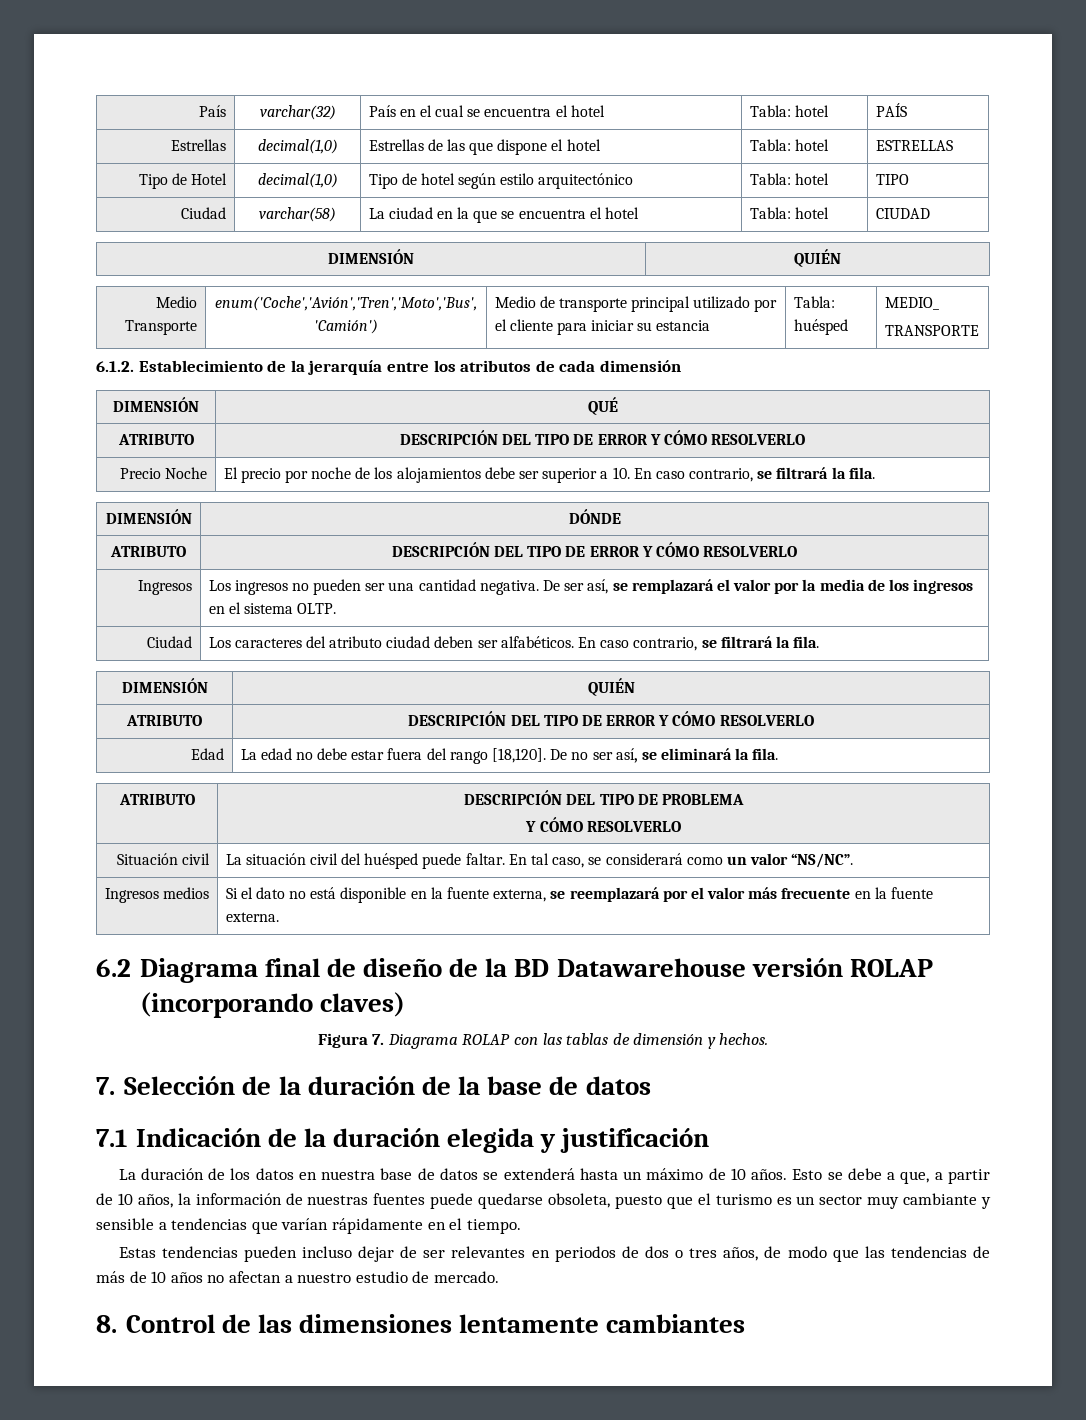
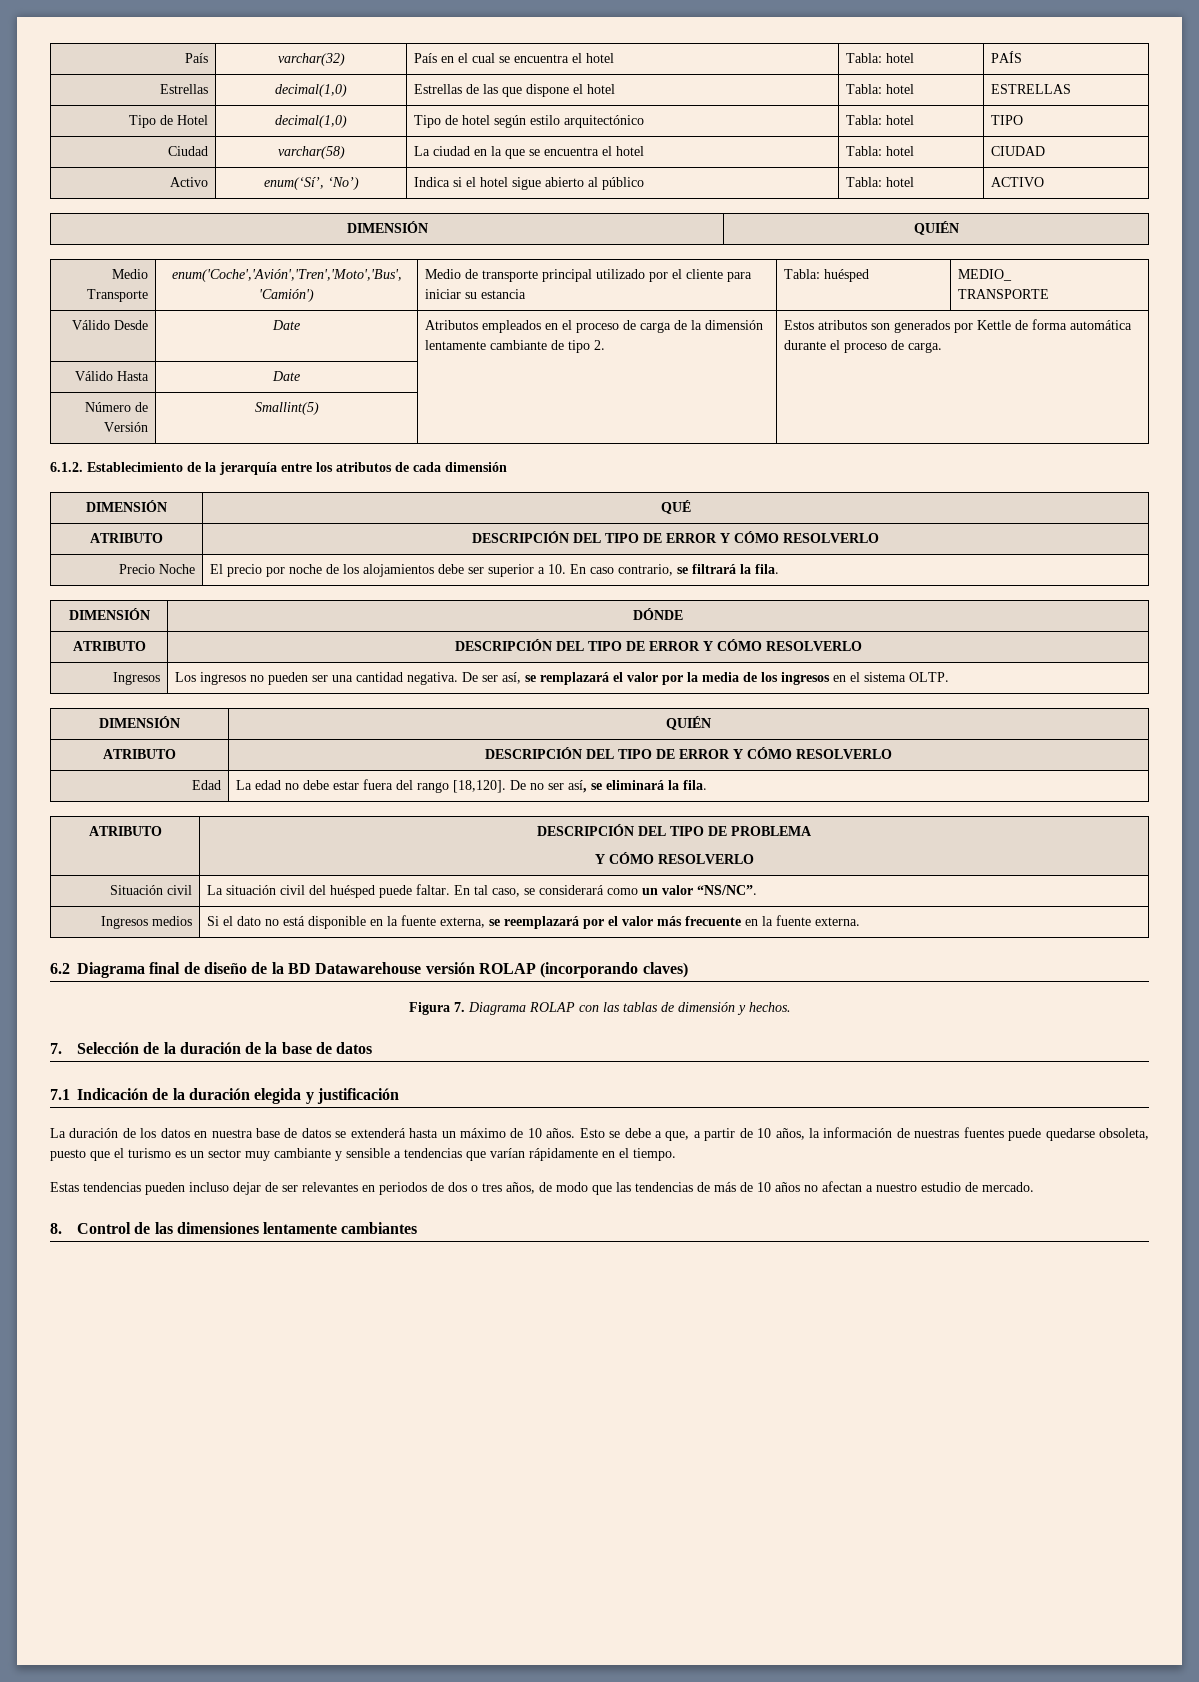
(930, 213) none -> [170,177,209,187] [263,177,359,190] [413,177,644,190] [845,177,914,187] [990,177,1044,187] // Activo | enum(‘Sí’, ‘No’) | Indica si el hotel sigue abierto al público | Tabla: hotel | ACTIVO
(979, 330) none -> [72,320,149,330] [272,320,300,330] [424,320,763,333] [424,340,605,353] [783,319,1132,333] [783,340,942,353] [75,371,150,381] [272,371,300,381] [85,402,149,412] [104,422,149,432] [254,402,319,415] // Válido Desde | Date | Atributos empleados en el proceso de carga de la dimensión lentamente cambiante de tipo 2. | Estos atributos son generados por Kettle de forma automática durante el proceso de carga. // Válido Hasta | Date | | // Número de Versión | Smallint(5) | |
[147,636,193,648] [208,636,820,651] // Ciudad | Los caracteres del atributo ciudad deben ser alfabéticos. En caso contrario, se filtrará la fila. -> (949, 677) none

